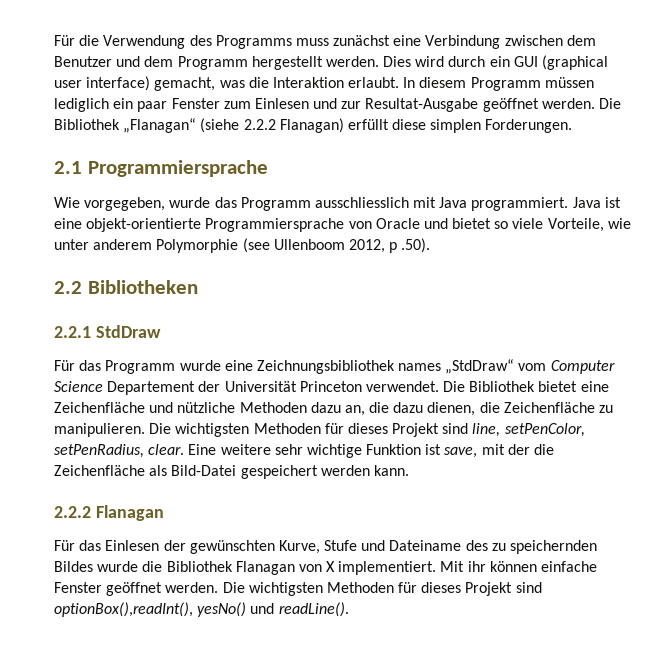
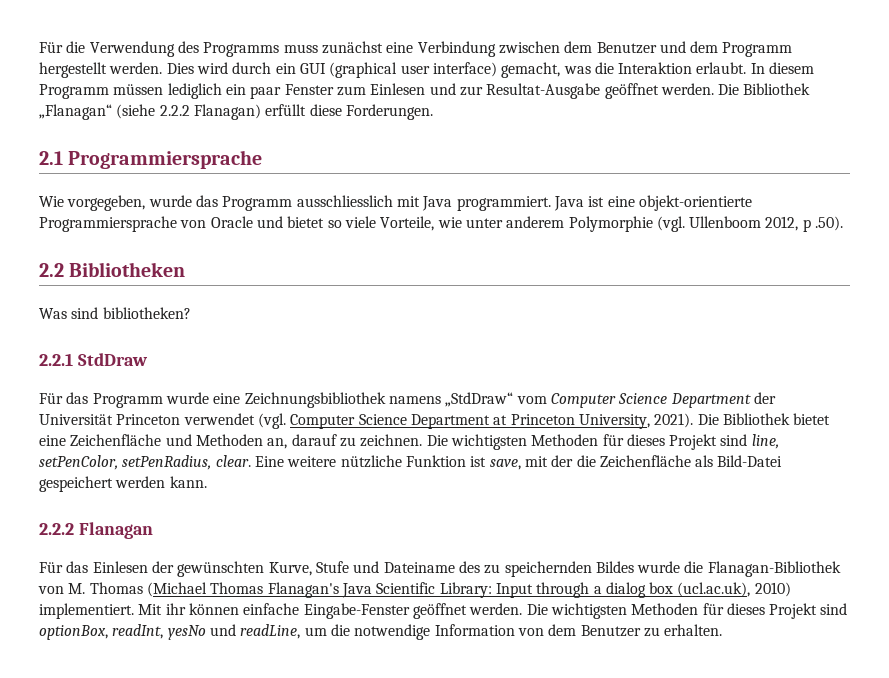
[430,119,482,133] simplen -> (342, 110) none
[242,238,270,253] (see -> [656,216,685,232] (vgl.
(198, 287) none -> [39,307,191,319] // Was sind bibliotheken?
[398,363,442,371] names -> [388,396,441,404] namens
[107,381,196,395] Departement -> [670,393,751,408] Department
[365,381,439,392] verwendet. -> [183,413,694,429] verwendet (vgl. Computer Science Department at Princeton University, 2021).
[177,402,614,416] [54,423,145,437] nützliche Methoden dazu an, die dazu dienen, die Zeichenfläche zu manipulieren. -> [195,434,423,449] Methoden an, darauf zu zeichnen.
[274,444,362,458] sehr wichtige -> [340,455,402,468] nützliche
[166,561,336,575] Bibliothek Flanagan von X -> [707,561,841,577] [38,582,791,598] Flanagan-Bibliothek von M. Thomas (Michael Thomas Flanagan's Java Scientific Library: Input through a dialog box (ucl.ac.uk), 2010)
[54,582,102,593] Fenster -> [303,603,410,619] Eingabe-Fenster
[54,602,349,617] optionBox(),readInt(), yesNo() und readLine(). -> [39,624,723,640] optionBox, readInt, yesNo und readLine, um die notwendige Information von dem Benutzer zu erhalten.

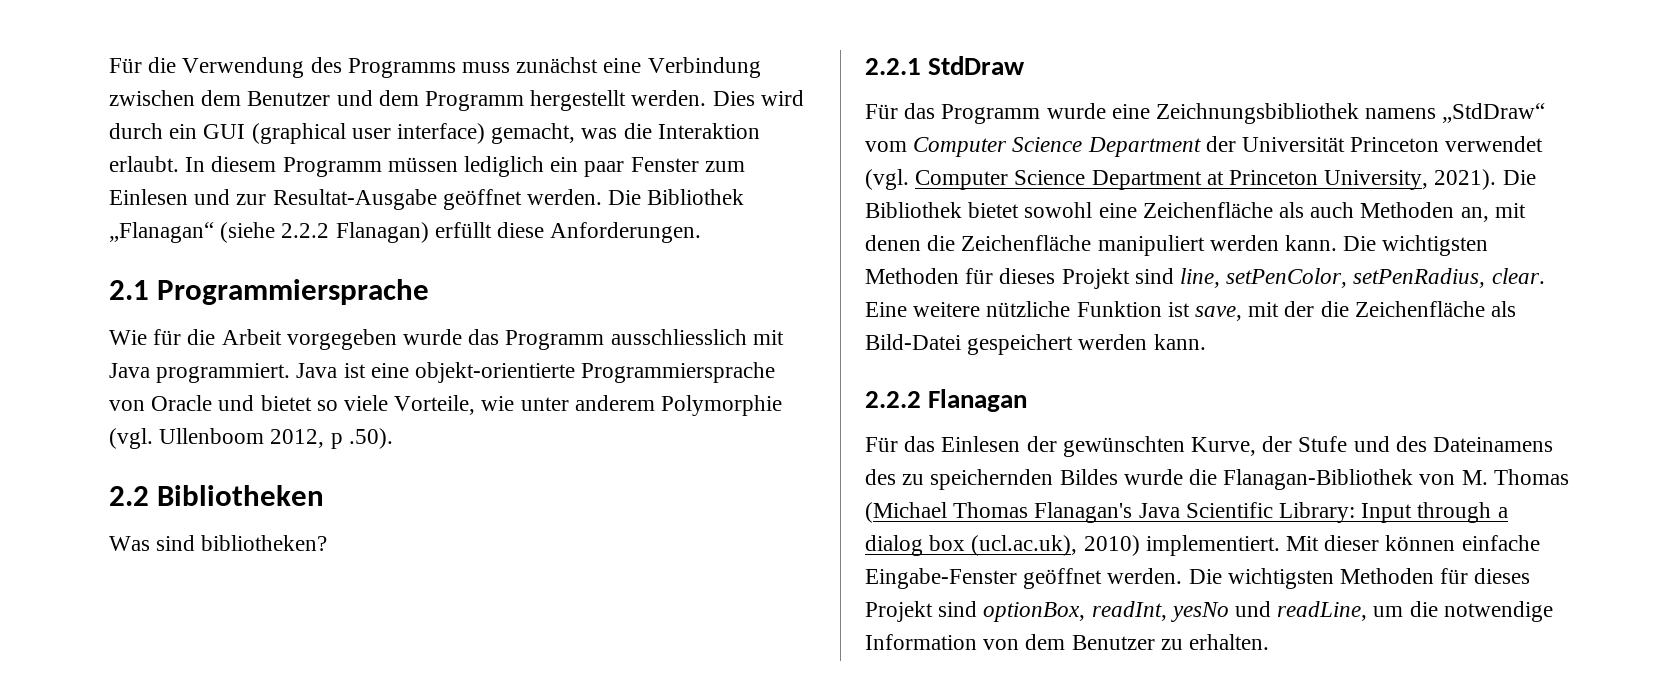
[345,104,433,120] Forderungen. -> [550,222,702,243] Anforderungen.
[67,195,146,211] vorgegeben, -> [153,329,397,350] für die Arbeit vorgegeben
(831, 419) none -> [1024,202,1093,218] sowohl
[165,434,423,449] und Methoden an, darauf zu zeichnen. -> [1279,202,1526,222] [865,235,1338,256] als auch Methoden an, mit denen die Zeichenfläche manipuliert werden kann.
(312, 569) none -> [1262,436,1293,452] der
[383,562,455,573] Dateiname -> [1395,436,1554,452] des Dateinamens
[165,603,186,615] ihr -> [1324,535,1380,551] dieser

